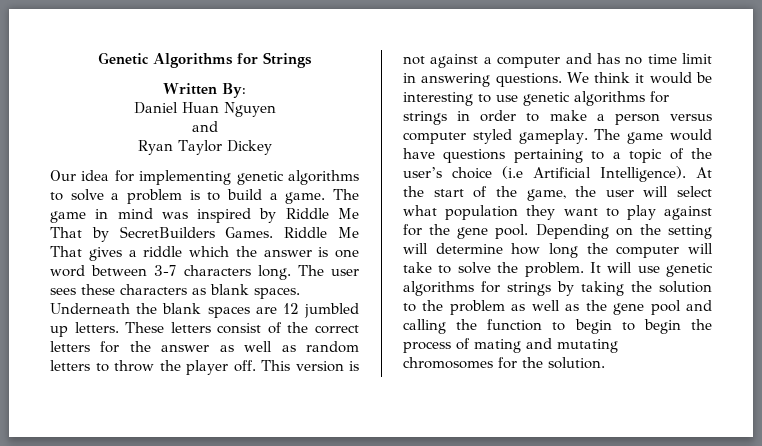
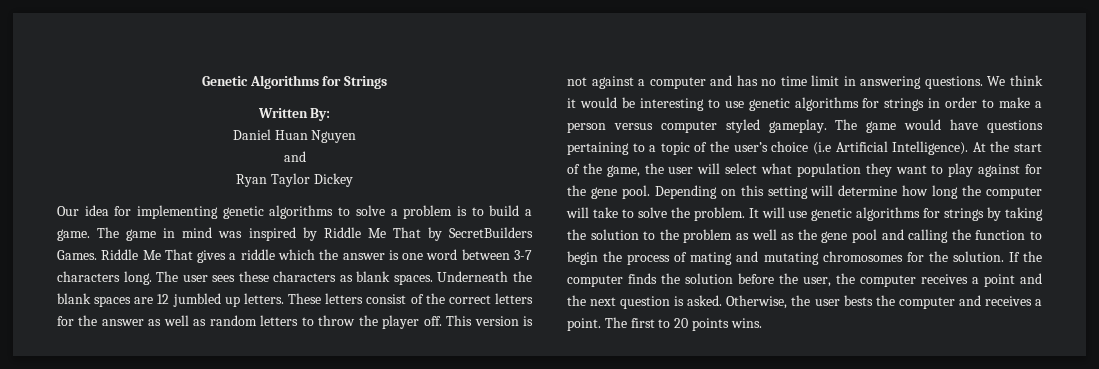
[639,224,661,235] the -> [740,185,764,196] this
[621,319,681,334] to begin -> (598, 258) none
(605, 363) none -> [1008,251,1042,262] [567,273,1042,287] [567,295,1042,309] [567,317,762,331] If the computer finds the solution before the user, the computer receives a point and the next question is asked. Otherwise, the user bests the computer and receives a point. The first to 20 points wins.

